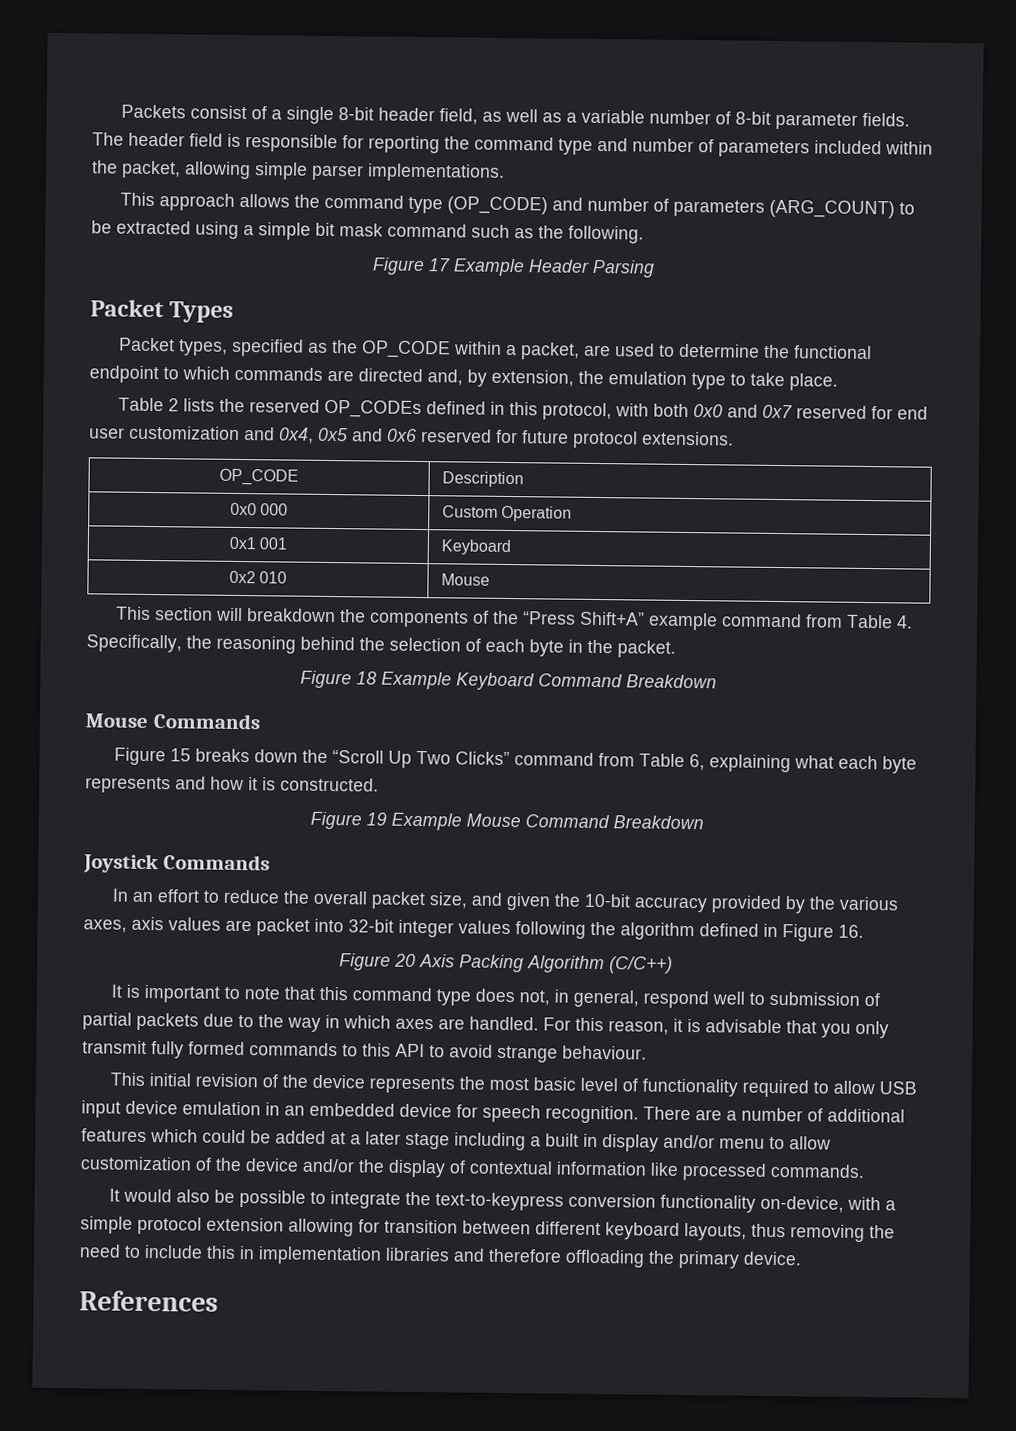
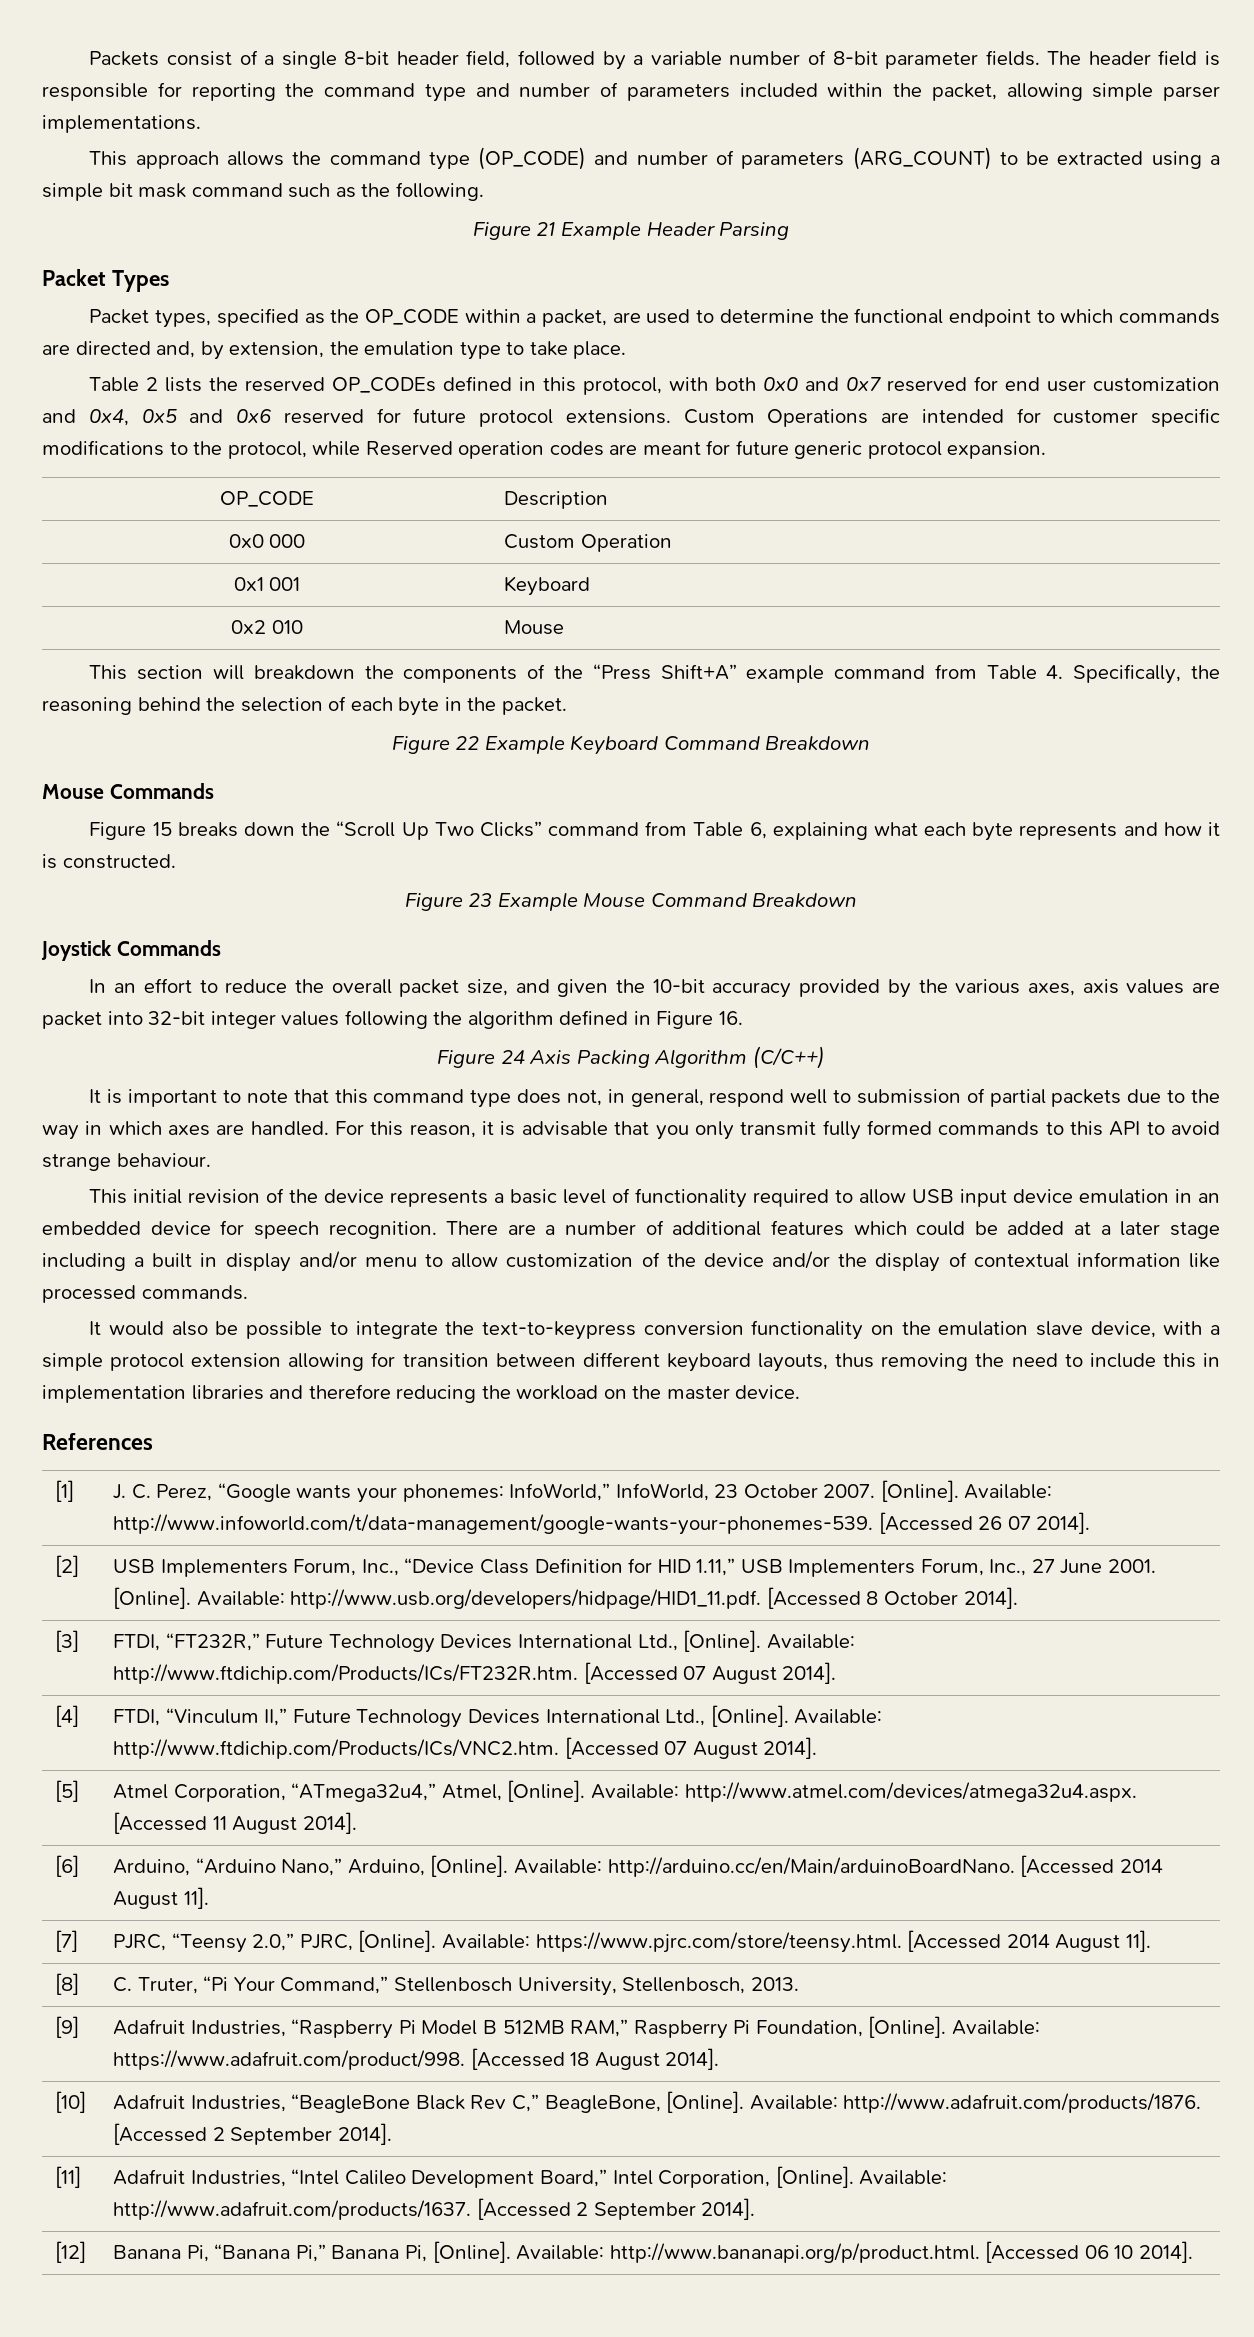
[482,108,563,123] as well as -> [518,50,626,70] followed by
[427,258,451,272] 17 -> [536,222,556,236] 21
(734, 438) none -> [683,408,1220,427] [42,440,1047,459] Custom Operations are intended for customer specific modifications to the protocol, while Reserved operation codes are meant for future generic protocol expansion.
[356,671,377,685] 18 -> [455,736,480,750] 22
[365,812,387,826] 19 -> [468,893,493,907] 23
[393,953,416,967] 20 -> [500,1050,525,1064] 24
[459,1076,530,1091] the most -> [494,1193,505,1203] a
[760,1195,845,1213] on-device, -> [870,1321,1156,1338] on the emulation slave device,
[565,1249,802,1269] [79,1290,218,1312] offloading the primary device. // References -> [396,1385,801,1403] [42,1433,153,1450] [55,1480,75,1502] [113,1480,1053,1503] [113,1512,1091,1535] [55,1555,80,1577] [113,1558,1156,1577] [113,1587,1018,1609] [55,1630,80,1652] [113,1630,855,1653] [113,1662,837,1684] [55,1705,80,1727] [113,1705,883,1728] [113,1737,818,1759] [55,1780,80,1802] [113,1780,1137,1802] [113,1812,357,1834] [55,1855,80,1877] [113,1855,1163,1877] [113,1887,209,1909] [55,1930,79,1952] [113,1930,1151,1953] [55,1973,80,1995] [113,1976,799,1996] [55,2016,80,2038] [113,2016,1040,2039] [113,2048,720,2070] [55,2091,87,2113] [113,2091,1202,2113] [113,2123,392,2145] [55,2166,82,2188] [113,2166,948,2188] [113,2198,756,2220] [55,2241,87,2263] [113,2241,1193,2263] reducing the workload on the master device. // References // [1] | J. C. Perez, “Google wants your phonemes: InfoWorld,” InfoWorld, 23 October 2007. [Online]. Available: http://www.infoworld.com/t/data-management/google-wants-your-phonemes-539. [Accessed 26 07 2014]. // [2] | USB Implementers Forum, Inc., “Device Class Definition for HID 1.11,” USB Implementers Forum, Inc., 27 June 2001. [Online]. Available: http://www.usb.org/developers/hidpage/HID1_11.pdf. [Accessed 8 October 2014]. // [3] | FTDI, “FT232R,” Future Technology Devices International Ltd., [Online]. Available: http://www.ftdichip.com/Products/ICs/FT232R.htm. [Accessed 07 August 2014]. // [4] | FTDI, “Vinculum II,” Future Technology Devices International Ltd., [Online]. Available: http://www.ftdichip.com/Products/ICs/VNC2.htm. [Accessed 07 August 2014]. // [5] | Atmel Corporation, “ATmega32u4,” Atmel, [Online]. Available: http://www.atmel.com/devices/atmega32u4.aspx. [Accessed 11 August 2014]. // [6] | Arduino, “Arduino Nano,” Arduino, [Online]. Available: http://arduino.cc/en/Main/arduinoBoardNano. [Accessed 2014 August 11]. // [7] | PJRC, “Teensy 2.0,” PJRC, [Online]. Available: https://www.pjrc.com/store/teensy.html. [Accessed 2014 August 11]. // [8] | C. Truter, “Pi Your Command,” Stellenbosch University, Stellenbosch, 2013. // [9] | Adafruit Industries, “Raspberry Pi Model B 512MB RAM,” Raspberry Pi Foundation, [Online]. Available: https://www.adafruit.com/product/998. [Accessed 18 August 2014]. // [10] | Adafruit Industries, “BeagleBone Black Rev C,” BeagleBone, [Online]. Available: http://www.adafruit.com/products/1876. [Accessed 2 September 2014]. // [11] | Adafruit Industries, “Intel Calileo Development Board,” Intel Corporation, [Online]. Available: http://www.adafruit.com/products/1637. [Accessed 2 September 2014]. // [12] | Banana Pi, “Banana Pi,” Banana Pi, [Online]. Available: http://www.bananapi.org/p/product.html. [Accessed 06 10 2014].

